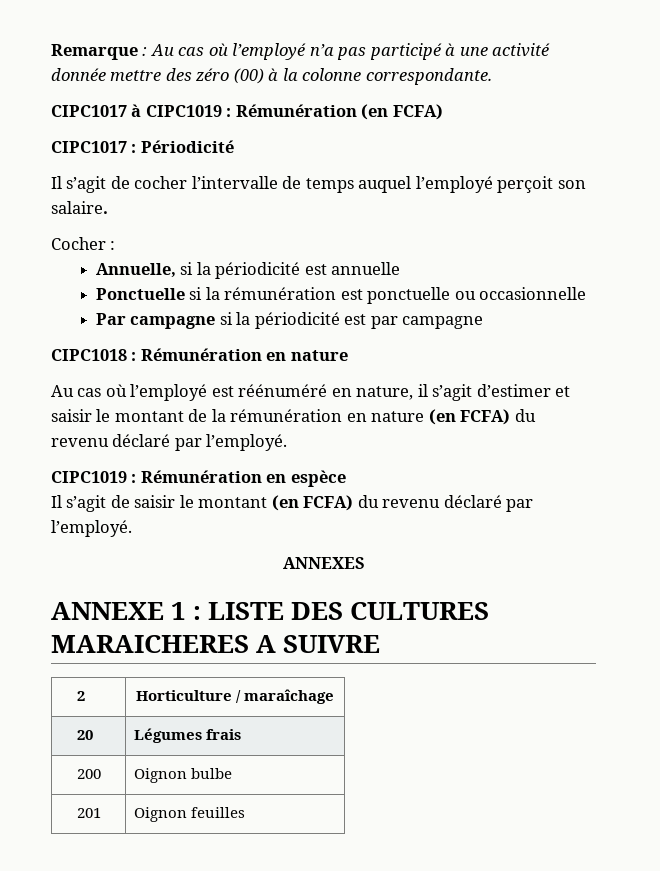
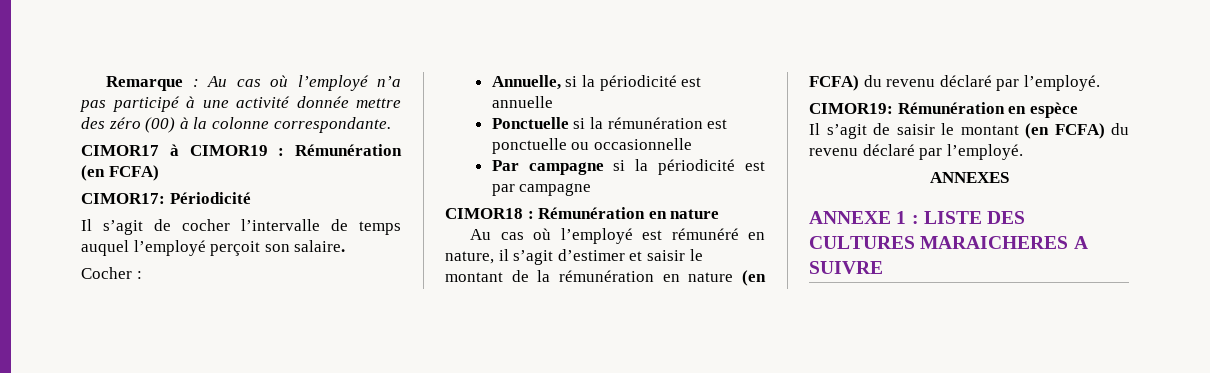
[51,104,222,117] CIPC1017 à CIPC1019 -> [81,144,268,156] CIMOR17 à CIMOR19
[51,141,137,153] CIPC1017 : -> [81,193,165,204] CIMOR17:
[51,349,127,361] CIPC1018 -> [445,208,523,219] CIMOR18
[238,384,328,397] réénuméré -> [671,228,739,240] rémunéré
[51,471,137,483] CIPC1019 : -> [809,103,893,114] CIMOR19:
[76,691,85,701] [135,689,335,704] [76,730,93,740] [133,728,241,743] [76,769,101,779] [133,768,232,783] [76,808,101,818] [133,807,245,822] // 2 | Horticulture / maraîchage // 20 | Légumes frais // 200 | Oignon bulbe // 201 | Oignon feuilles -> (883, 267) none

